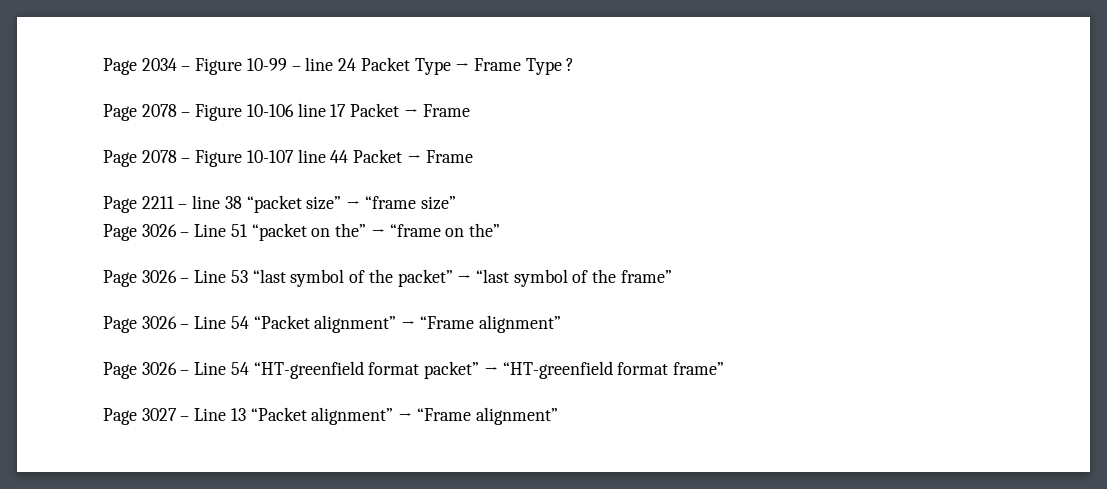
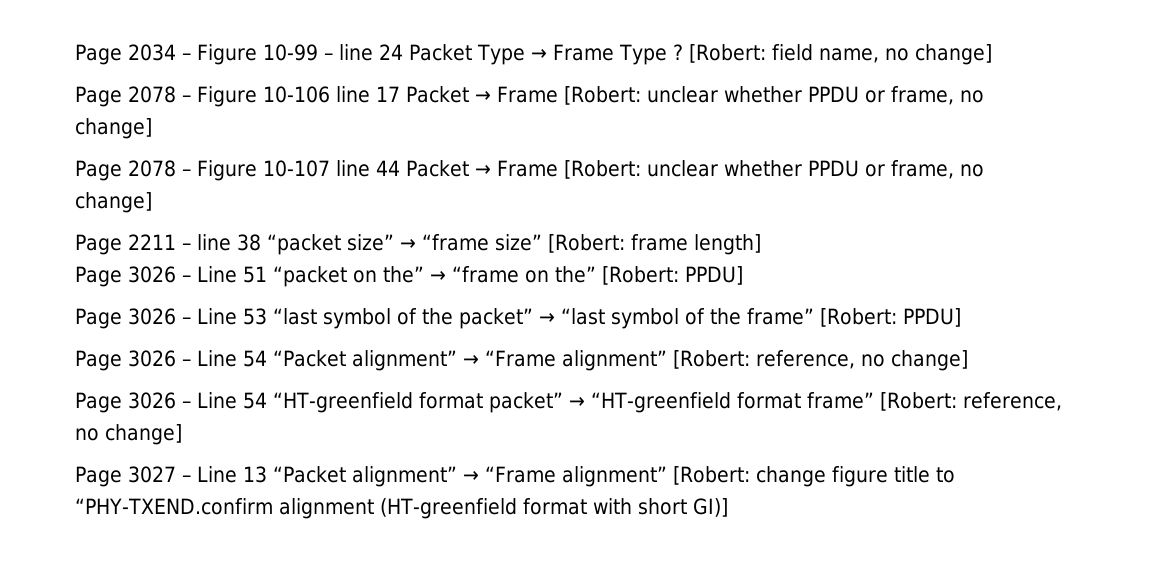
(575, 64) none -> [688,44,992,65] [Robert: field name, no change]
(470, 110) none -> [563,86,984,105] [75,118,152,139] [Robert: unclear whether PPDU or frame, no change]
(473, 156) none -> [563,160,984,179] [75,192,152,213] [Robert: unclear whether PPDU or frame, no change]
(456, 203) none -> [547,234,761,255] [Robert: frame length]
(500, 230) none -> [601,266,743,285] [Robert: PPDU]
(672, 276) none -> [819,308,961,327] [Robert: PPDU]
(561, 324) none -> [672,350,968,371] [Robert: reference, no change]
(724, 368) none -> [879,392,1062,411] [75,424,182,445] [Robert: reference, no change]
(558, 416) none -> [672,466,955,487] [75,498,728,519] [Robert: change figure title to “PHY-TXEND.confirm alignment (HT-greenfield format with short GI)]

